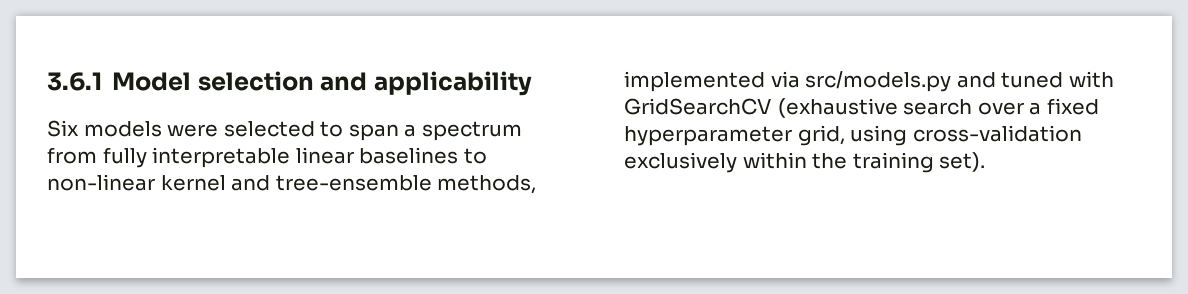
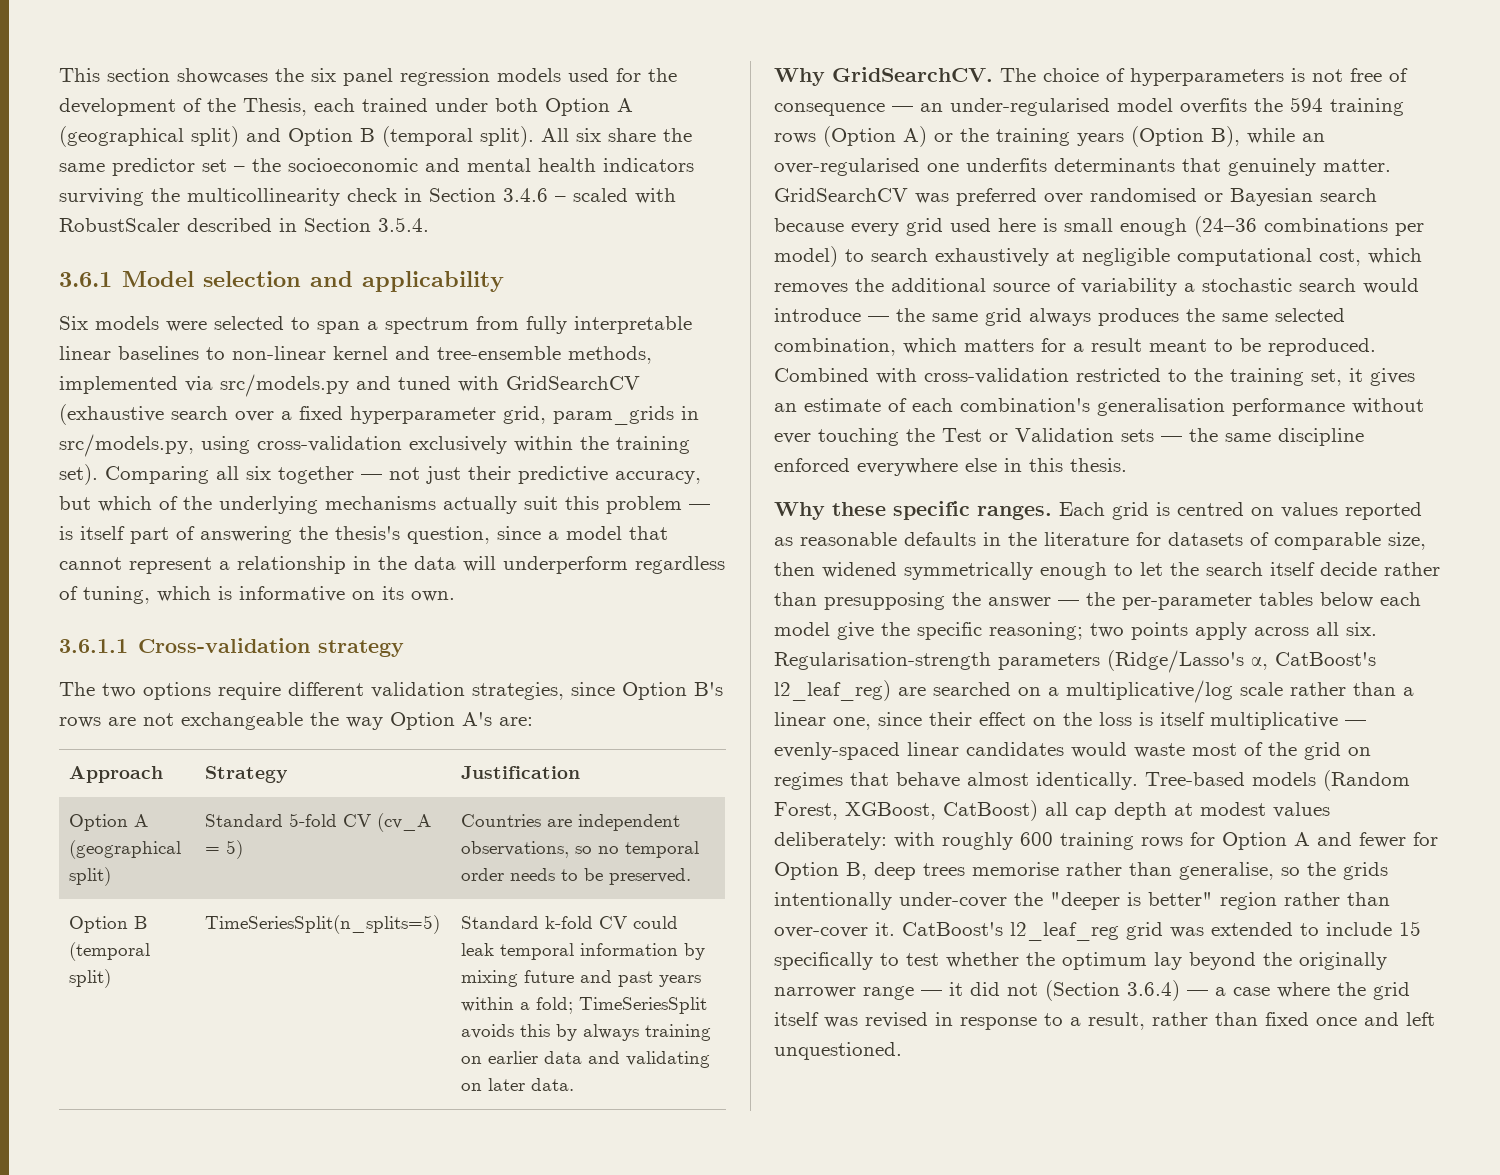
(47, 81) none -> [59,68,677,86] [59,98,633,116] [59,126,692,147] [59,158,694,176] [59,188,676,206] [59,217,429,232] This section showcases the six panel regression models used for the development of the Thesis, each trained under both Option A (geographical split) and Option B (temporal split). All six share the same predictor set – the socioeconomic and mental health indicators surviving the multicollinearity check in Section 3.4.6 – scaled with RobustScaler described in Section 3.5.4. //
(845, 135) none -> [553,406,699,425] [59,434,194,457] param_grids in src/models.py,
(986, 162) none -> [105,466,701,484] [59,496,710,514] [59,526,668,544] [59,556,725,574] [59,586,455,604] [59,638,405,657] [59,682,723,700] [59,712,533,730] [68,766,163,783] [204,766,288,783] [460,766,580,779] [68,814,148,831] [68,840,181,859] [68,867,111,886] [204,813,431,832] [204,840,243,859] [460,814,680,831] [460,841,699,858] [460,868,691,885] [68,916,147,933] [68,942,150,961] [68,969,111,988] [204,915,440,934] [460,916,678,929] [460,943,705,960] [460,970,701,987] [460,997,707,1014] [460,1024,711,1041] [460,1051,710,1068] [460,1078,574,1091] [774,67,1408,86] [774,97,1404,116] [774,126,1325,147] [774,158,1391,176] [774,188,1377,206] [774,216,1424,237] [774,246,1422,267] [774,278,1419,296] [774,308,1345,326] [774,338,1376,356] [774,368,1415,386] [774,398,1424,416] [774,428,1364,446] [774,458,1127,476] [774,501,1422,520] [774,532,1426,550] [774,562,1440,580] [774,592,1421,610] [774,622,1377,640] [774,650,1376,673] [774,680,1414,703] [774,712,1366,730] [774,742,1371,760] [774,770,1410,791] [774,800,1330,821] [774,832,1438,850] [774,862,1388,880] [774,892,1390,910] [774,921,1421,941] [774,952,1387,970] [774,980,1410,1001] [774,1012,1435,1030] [774,1042,902,1060] Comparing all six together — not just their predictive accuracy, but which of the underlying mechanisms actually suit this problem — is itself part of answering the thesis's question, since a model that cannot represent a relationship in the data will underperform regardless of tuning, which is informative on its own. // 3.6.1.1 Cross-validation strategy // The two options require different validation strategies, since Option B's rows are not exchangeable the way Option A's are: // Approach | Strategy | Justification // Option A (geographical split) | Standard 5-fold CV (cv_A = 5) | Countries are independent observations, so no temporal order needs to be preserved. // Option B (temporal split) | TimeSeriesSplit(n_splits=5) | Standard k-fold CV could leak temporal information by mixing future and past years within a fold; TimeSeriesSplit avoids this by always training on earlier data and validating on later data. // Why GridSearchCV. The choice of hyperparameters is not free of consequence — an under-regularised model overfits the 594 training rows (Option A) or the training years (Option B), while an over-regularised one underfits determinants that genuinely matter. GridSearchCV was preferred over randomised or Bayesian search because every grid used here is small enough (24–36 combinations per model) to search exhaustively at negligible computational cost, which removes the additional source of variability a stochastic search would introduce — the same grid always produces the same selected combination, which matters for a result meant to be reproduced. Combined with cross-validation restricted to the training set, it gives an estimate of each combination's generalisation performance without ever touching the Test or Validation sets — the same discipline enforced everywhere else in this thesis. // Why these specific ranges. Each grid is centred on values reported as reasonable defaults in the literature for datasets of comparable size, then widened symmetrically enough to let the search itself decide rather than presupposing the answer — the per-parameter tables below each model give the specific reasoning; two points apply across all six. Regularisation-strength parameters (Ridge/Lasso's α, CatBoost's l2_leaf_reg) are searched on a multiplicative/log scale rather than a linear one, since their effect on the loss is itself multiplicative — evenly-spaced linear candidates would waste most of the grid on regimes that behave almost identically. Tree-based models (Random Forest, XGBoost, CatBoost) all cap depth at modest values deliberately: with roughly 600 training rows for Option A and fewer for Option B, deep trees memorise rather than generalise, so the grids intentionally under-cover the "deeper is better" region rather than over-cover it. CatBoost's l2_leaf_reg grid was extended to include 15 specifically to test whether the optimum lay beyond the originally narrower range — it did not (Section 3.6.4) — a case where the grid itself was revised in response to a result, rather than fixed once and left unquestioned.

